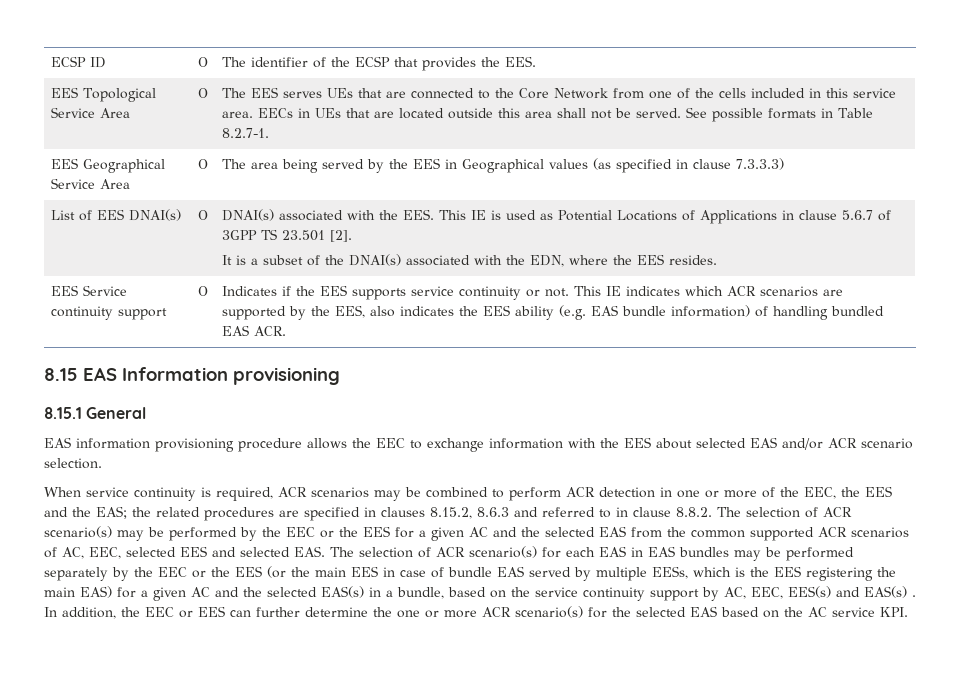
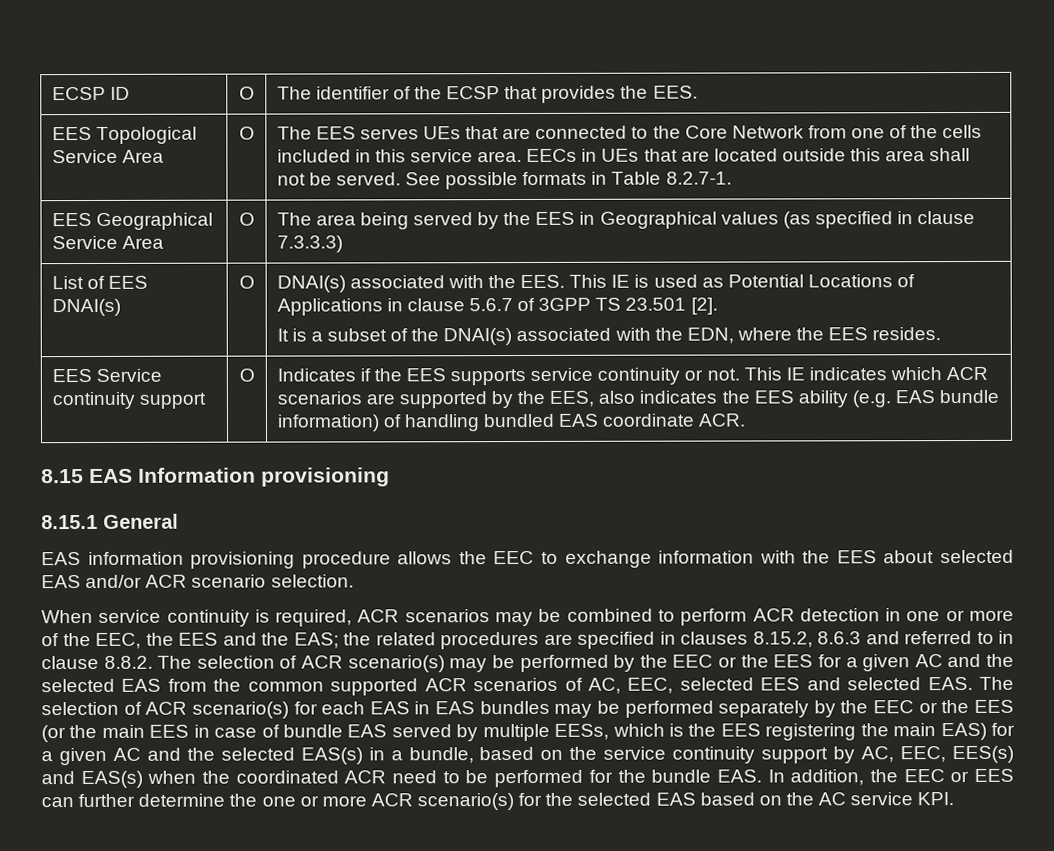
(249, 330) none -> [602,413,696,427] coordinate
[912,595,916,597] . -> [147,769,762,788] when the coordinated ACR need to be performed for the bundle EAS.

